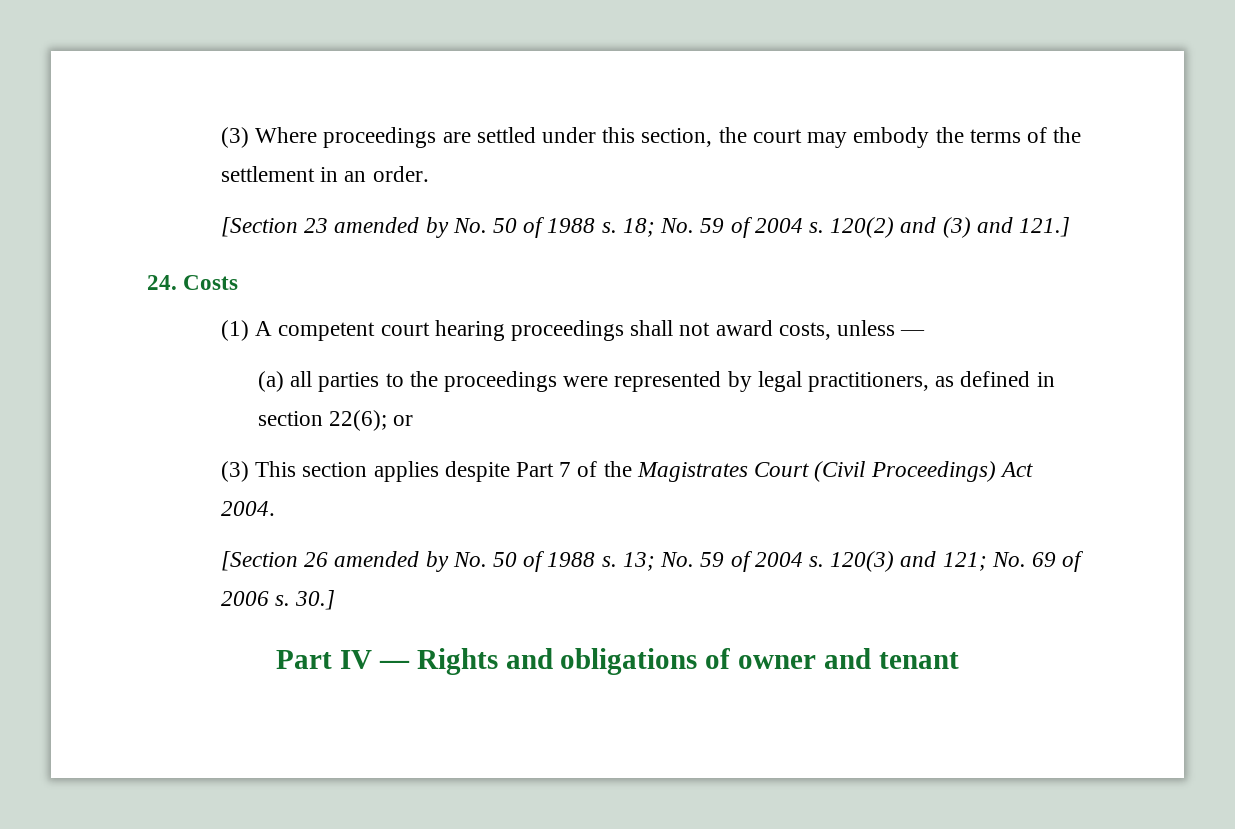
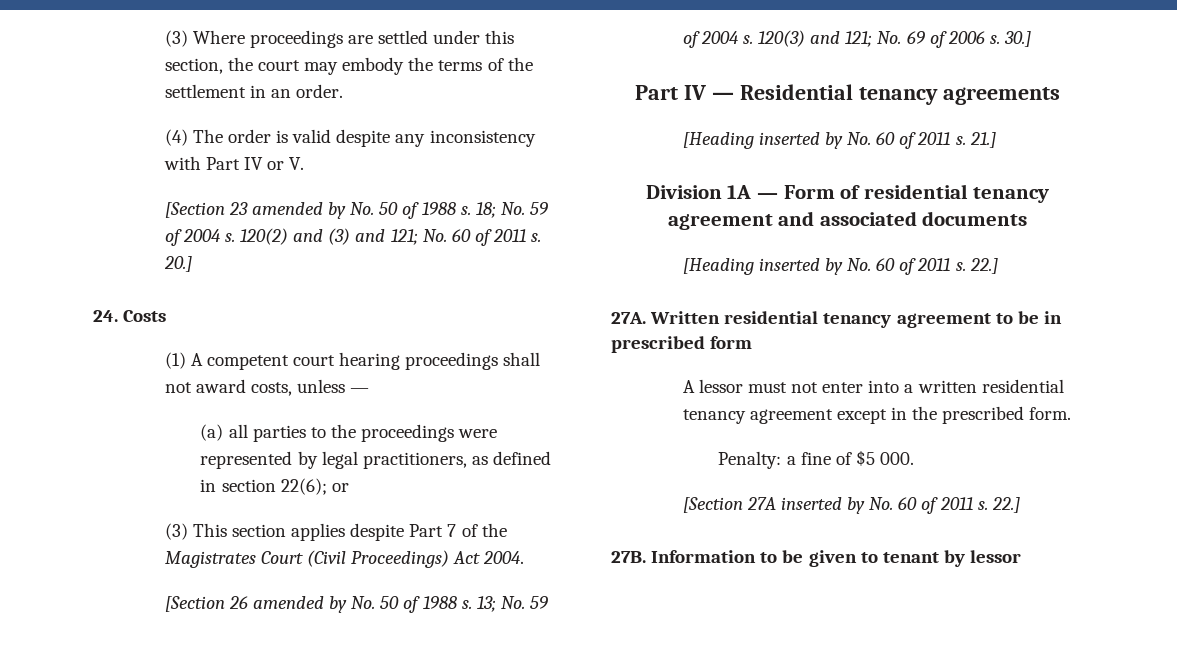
(429, 174) none -> [164,129,536,147] [163,156,305,170] // (4) The order is valid despite any inconsistency with Part IV or V.
[1018,217,1070,237] 121.] -> [390,229,542,246] [163,256,192,272] 121; No. 60 of 2011 s. 20.]
[416,648,959,675] Rights and obligations of owner and tenant -> [739,84,1060,105] [682,132,996,149] [645,184,1050,203] [667,211,1028,230] [682,258,998,275] [611,311,1062,328] [611,336,753,353] [682,379,1064,393] [682,406,1072,424] [718,450,915,469] [682,497,1020,514] [611,550,1022,567] Residential tenancy agreements // [Heading inserted by No. 60 of 2011 s. 21.] // Division 1A — Form of residential tenancy agreement and associated documents // [Heading inserted by No. 60 of 2011 s. 22.] // 27A. Written residential tenancy agreement to be in prescribed form // A lessor must not enter into a written residential tenancy agreement except in the prescribed form. // Penalty: a fine of $5 000. // [Section 27A inserted by No. 60 of 2011 s. 22.] // 27B. Information to be given to tenant by lessor

